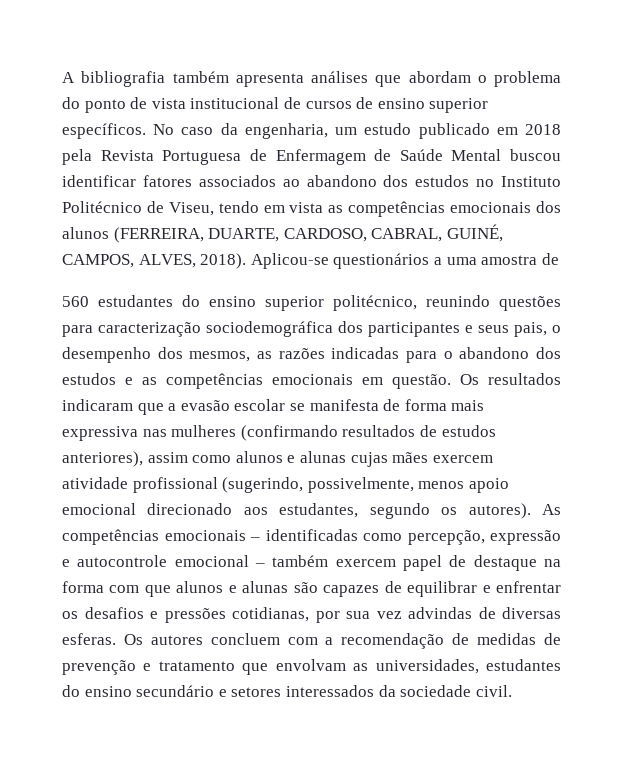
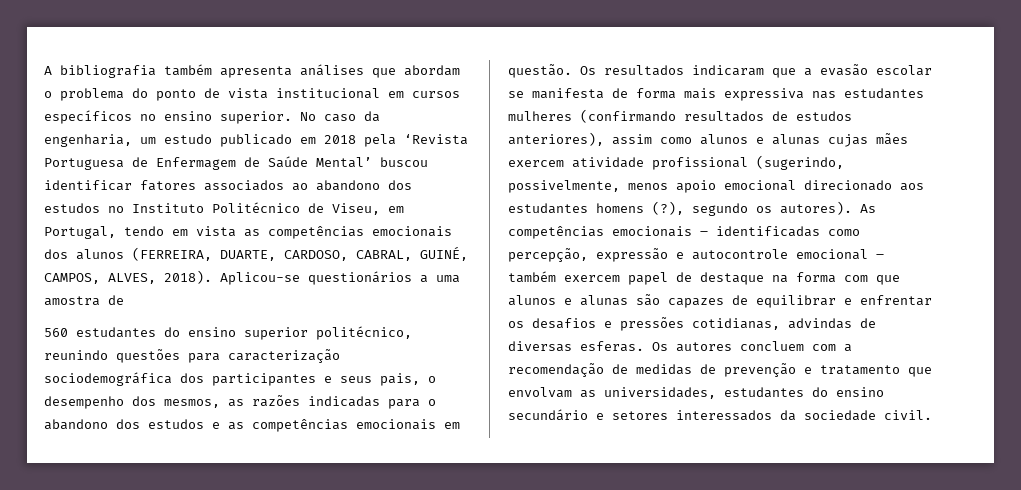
[283,97,489,113] [62,123,146,139] de cursos de ensino superior específicos. -> [388,91,460,98] [44,110,292,124] em cursos específicos no ensino superior.
[100,150,154,161] Revista -> [404,134,468,145] ‘Revista
[451,149,502,161] Mental -> [316,157,372,168] Mental’
(214, 209) none -> [388,206,404,213] [44,226,116,239] em Portugal,
(167, 433) none -> [844,88,924,99] estudantes
[279,503,359,518] estudantes, -> [508,201,684,215] estudantes homens (?),
[315,611,402,623] por sua vez -> (780, 324) none

